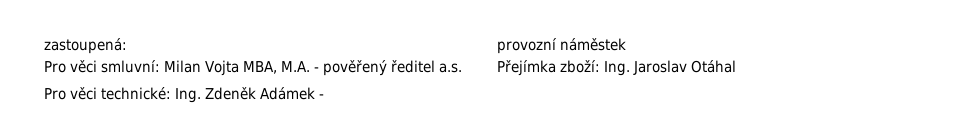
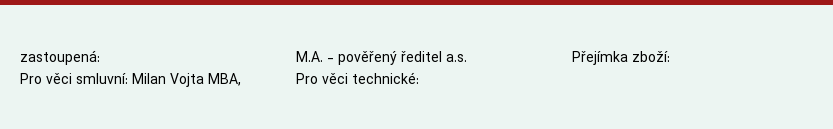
[175,87,324,103] [497,38,626,54] Ing. Zdeněk Adámek - // provozní náměstek -> (419, 78) none
[604,60,736,76] Ing. Jaroslav Otáhal -> (670, 56) none

